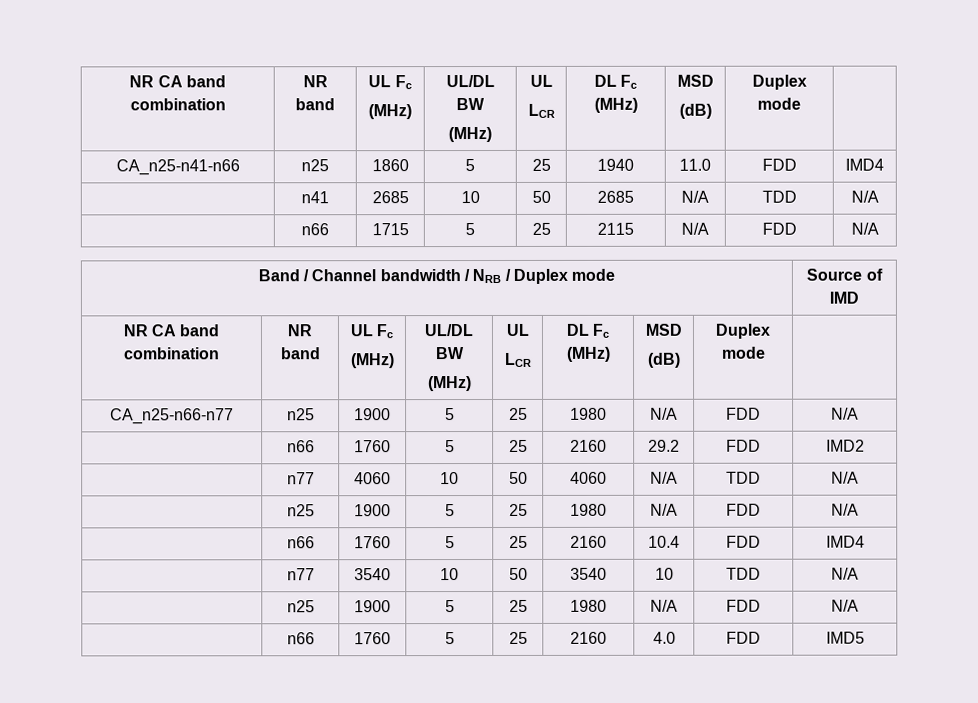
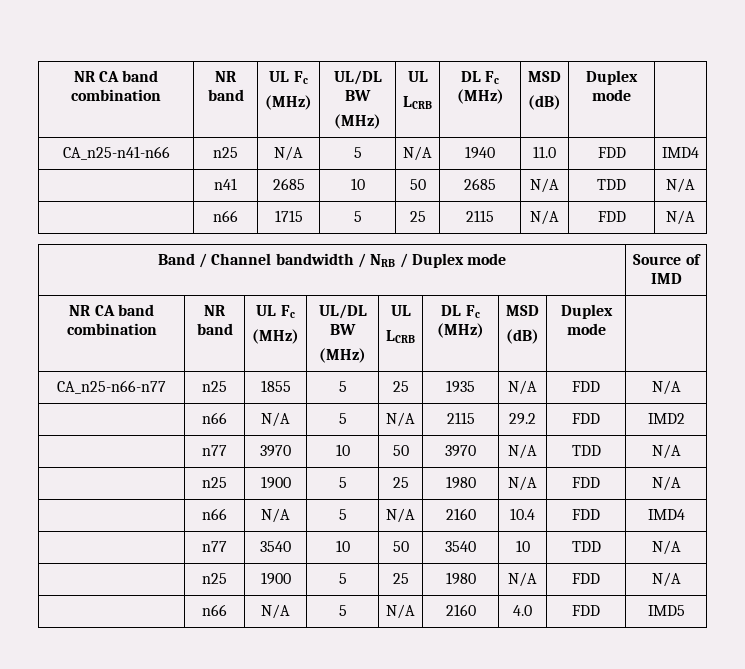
[527,103,555,118] LCR -> [403,96,432,109] LCRB
[371,159,409,172] [465,159,475,172] [531,158,551,171] 1860 | 5 | 25 -> [274,146,303,161] [353,147,362,158] [403,146,432,161] N/A | 5 | N/A
[504,352,532,367] LCR -> [386,330,415,343] LCRB
[354,408,391,421] [444,408,455,421] [508,407,528,420] [570,407,607,420] [650,407,678,420] [726,407,761,420] [831,407,859,420] [286,440,315,453] [354,440,391,453] [444,440,455,453] [508,439,528,452] [570,439,607,452] 1900 | 5 | 25 | 1980 | N/A | FDD | N/A // | n66 | 1760 | 5 | 25 | 2160 -> [260,380,291,392] [338,381,347,392] [392,381,409,392] [446,380,475,393] [508,380,537,395] [572,381,600,392] [651,380,681,395] [202,412,227,424] [261,412,290,427] [338,413,347,424] [386,412,415,427] [446,412,475,424] 1855 | 5 | 25 | 1935 | N/A | FDD | N/A // | n66 | N/A | 5 | N/A | 2115
[354,472,391,485] [440,472,459,485] [508,471,528,484] [570,471,607,484] 4060 | 10 | 50 | 4060 -> [260,445,291,457] [335,444,350,456] [392,445,409,456] [445,445,476,457] 3970 | 10 | 50 | 3970
[354,536,391,549] [444,536,455,549] [508,535,528,548] 1760 | 5 | 25 -> [261,508,290,523] [338,509,347,520] [386,508,415,523] N/A | 5 | N/A
[354,632,391,645] [444,632,455,645] [508,631,528,644] 1760 | 5 | 25 -> [261,604,290,619] [338,605,347,616] [386,604,415,619] N/A | 5 | N/A

